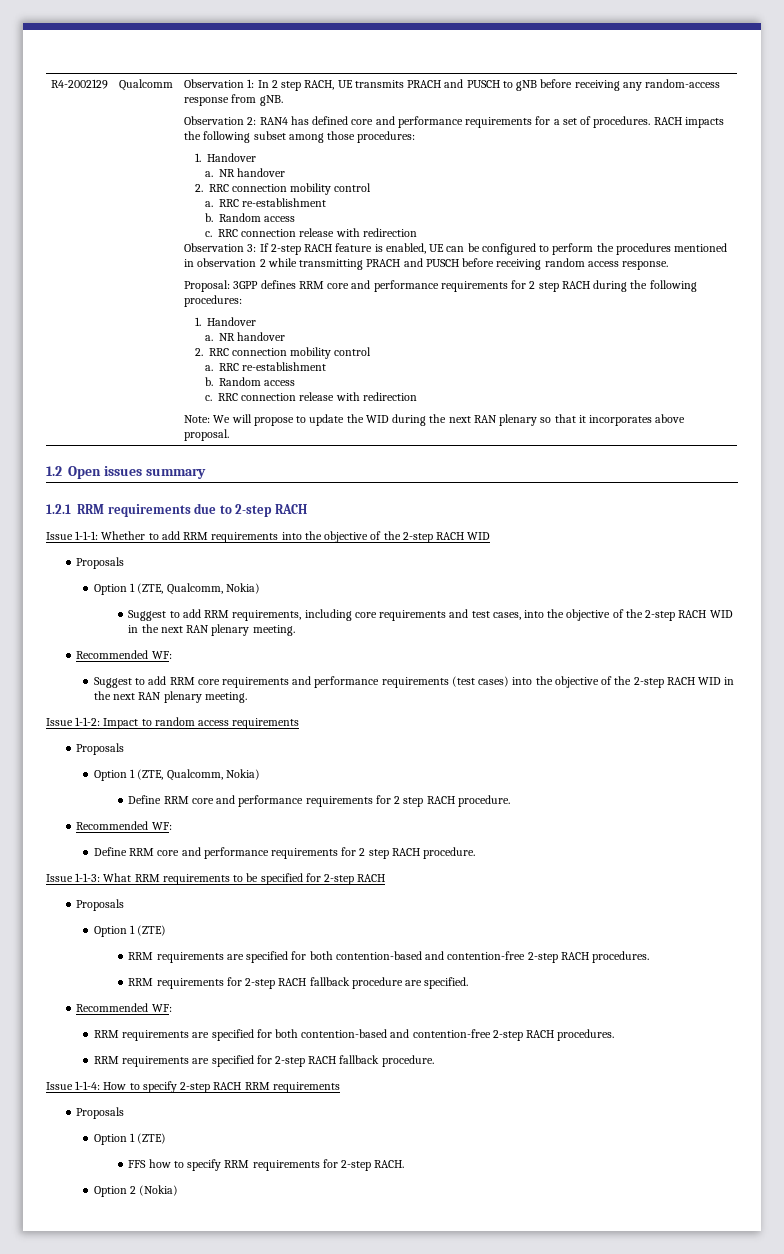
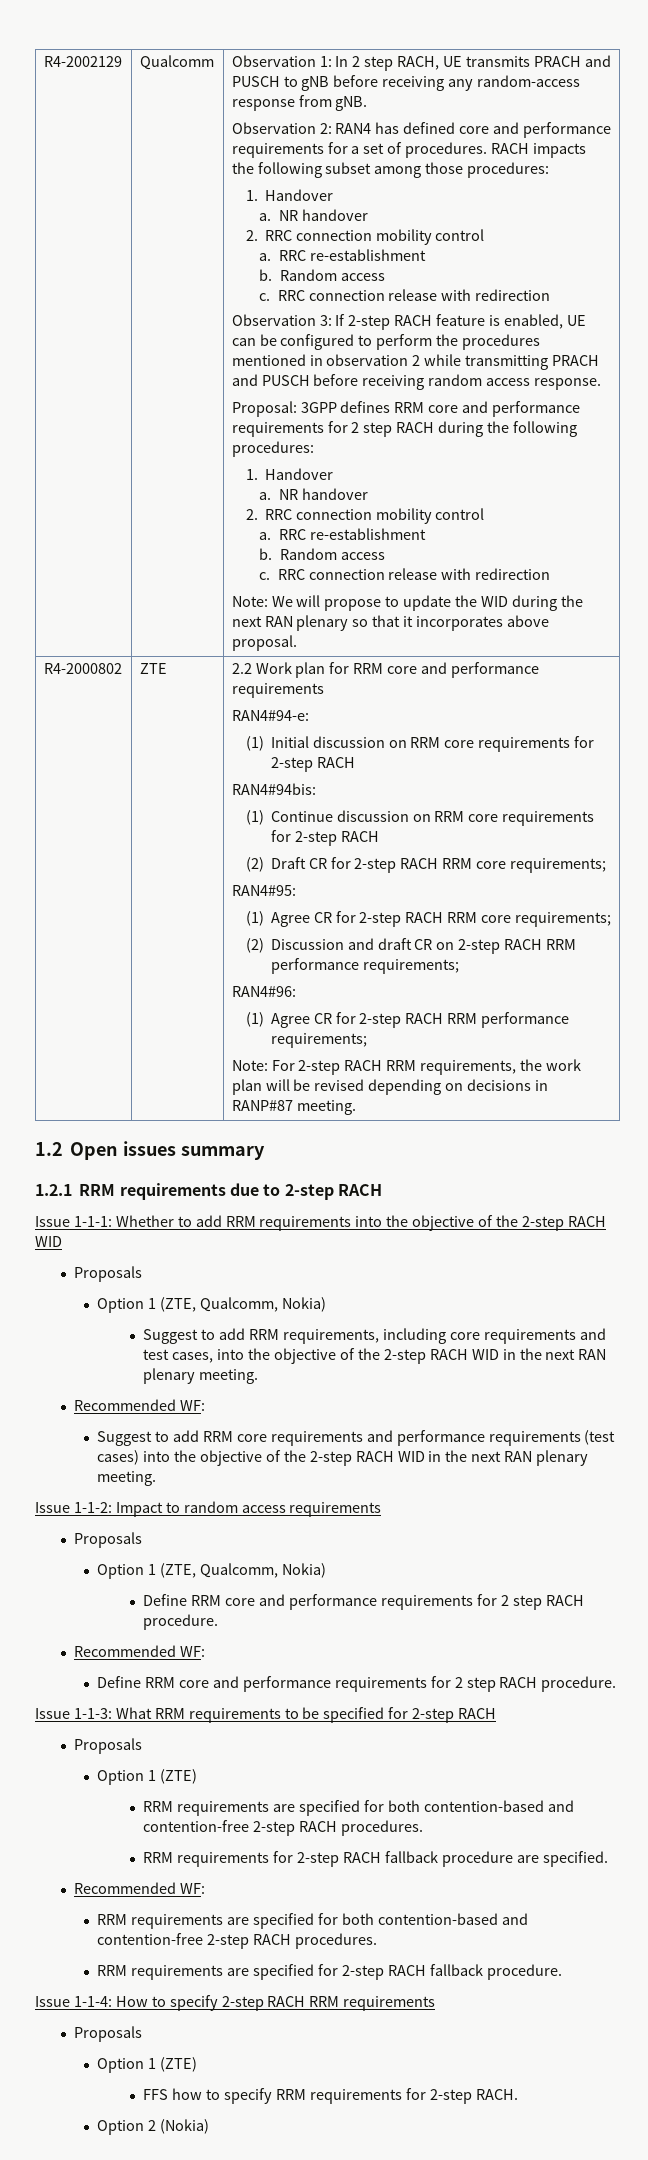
(230, 435) none -> [43,663,122,674] [139,663,167,674] [231,662,540,678] [231,683,324,698] [231,710,309,721] [245,736,595,752] [270,757,355,772] [231,783,316,795] [245,810,595,826] [270,830,379,846] [245,857,607,873] [231,885,296,896] [245,911,612,927] [245,938,577,954] [270,958,459,974] [231,986,296,997] [245,1012,570,1028] [270,1033,367,1048] [231,1059,582,1075] [231,1079,549,1095] [231,1100,356,1115] // R4-2000802 | ZTE | 2.2 Work plan for RRM core and performance requirements // RAN4#94-e: // (1) Initial discussion on RRM core requirements for 2-step RACH // RAN4#94bis: // (1) Continue discussion on RRM core requirements for 2-step RACH // (2) Draft CR for 2-step RACH RRM core requirements; // RAN4#95: // (1) Agree CR for 2-step RACH RRM core requirements; // (2) Discussion and draft CR on 2-step RACH RRM performance requirements; // RAN4#96: // (1) Agree CR for 2-step RACH RRM performance requirements; // Note: For 2-step RACH RRM requirements, the work plan will be revised depending on decisions in RANP#87 meeting.

